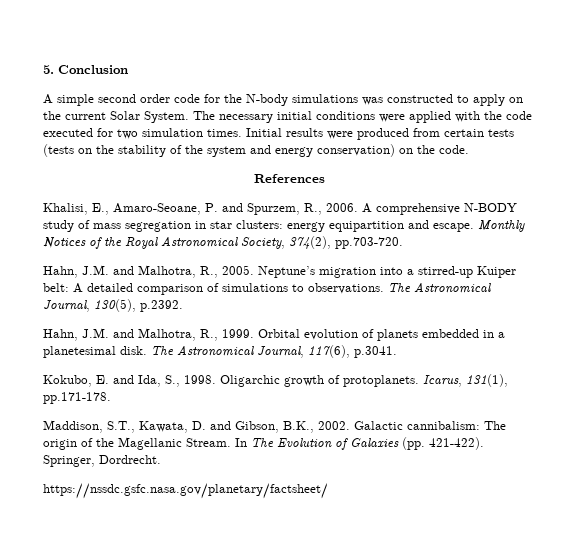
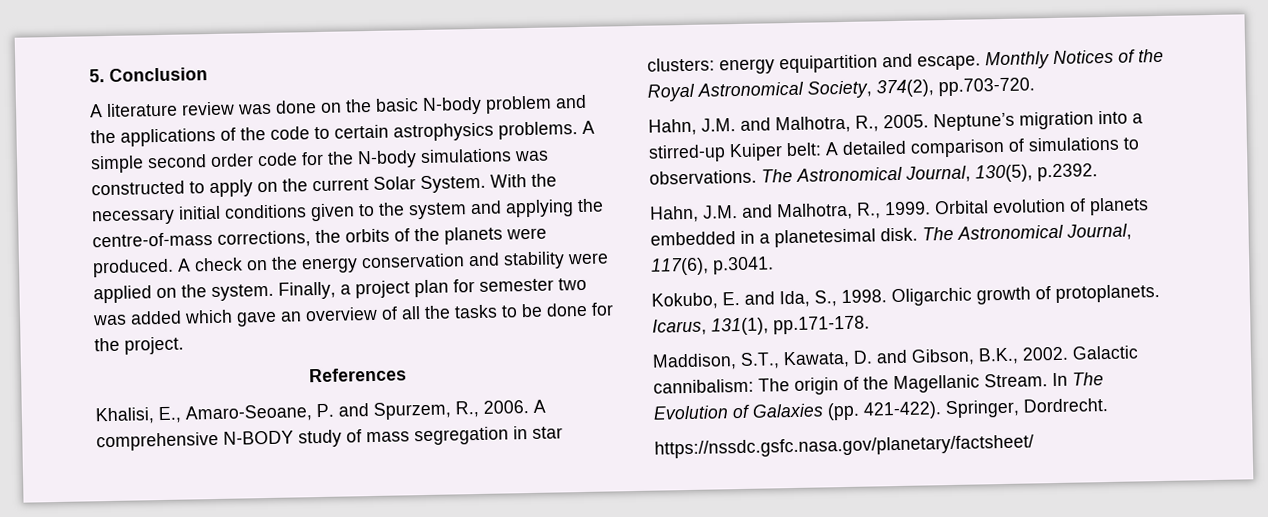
(53, 99) none -> [106,94,587,117] [90,120,595,147] literature review was done on the basic N-body problem and the applications of the code to certain astrophysics problems. A
[193,111,215,120] The -> [490,173,557,188] With the
[379,111,532,123] [43,128,514,140] [43,144,469,157] were applied with the code executed for two simulation times. Initial results were produced from certain tests (tests on the stability of the system and energy conservation) on the code. -> [310,198,604,222] [92,226,547,248] [92,251,609,278] [93,277,587,304] [92,302,614,327] [94,336,184,355] given to the system and applying the centre-of-mass corrections, the orbits of the planets were produced. A check on the energy conservation and stability were applied on the system. Finally, a project plan for semester two was added which gave an overview of all the tasks to be done for the project.

